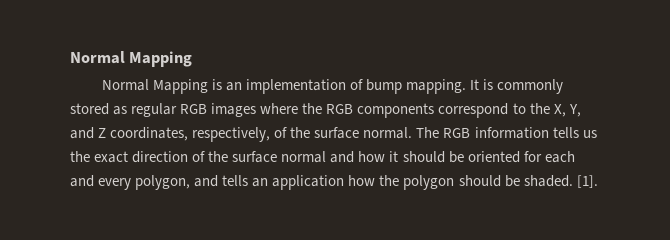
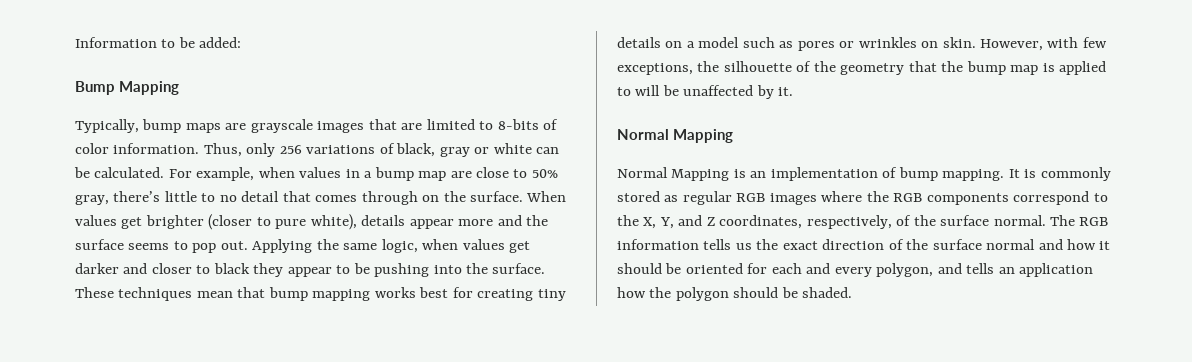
(70, 57) none -> [75,37,242,48] [75,81,180,95] [75,119,559,133] [75,143,560,157] [74,167,558,181] [75,191,567,205] [75,214,549,230] [75,239,531,253] [75,263,546,277] [75,287,566,301] [617,37,1107,51] [617,61,1107,75] [617,85,794,99] Information to be added: // Bump Mapping // Typically, bump maps are grayscale images that are limited to 8-bits of color information. Thus, only 256 variations of black, gray or white can be calculated. For example, when values in a bump map are close to 50% gray, there’s little to no detail that comes through on the surface. When values get brighter (closer to pure white), details appear more and the surface seems to pop out. Applying the same logic, when values get darker and closer to black they appear to be pushing into the surface. These techniques mean that bump mapping works best for creating tiny details on a model such as pores or wrinkles on skin. However, with few exceptions, the silhouette of the geometry that the bump map is applied to will be unaffected by it. //
[576,175,598,188] [1]. -> (853, 292) none

